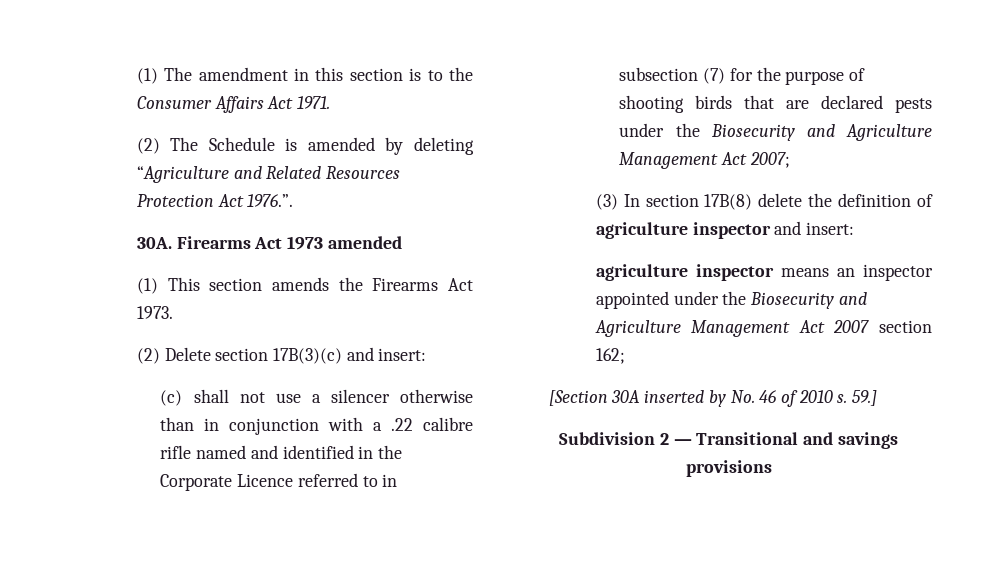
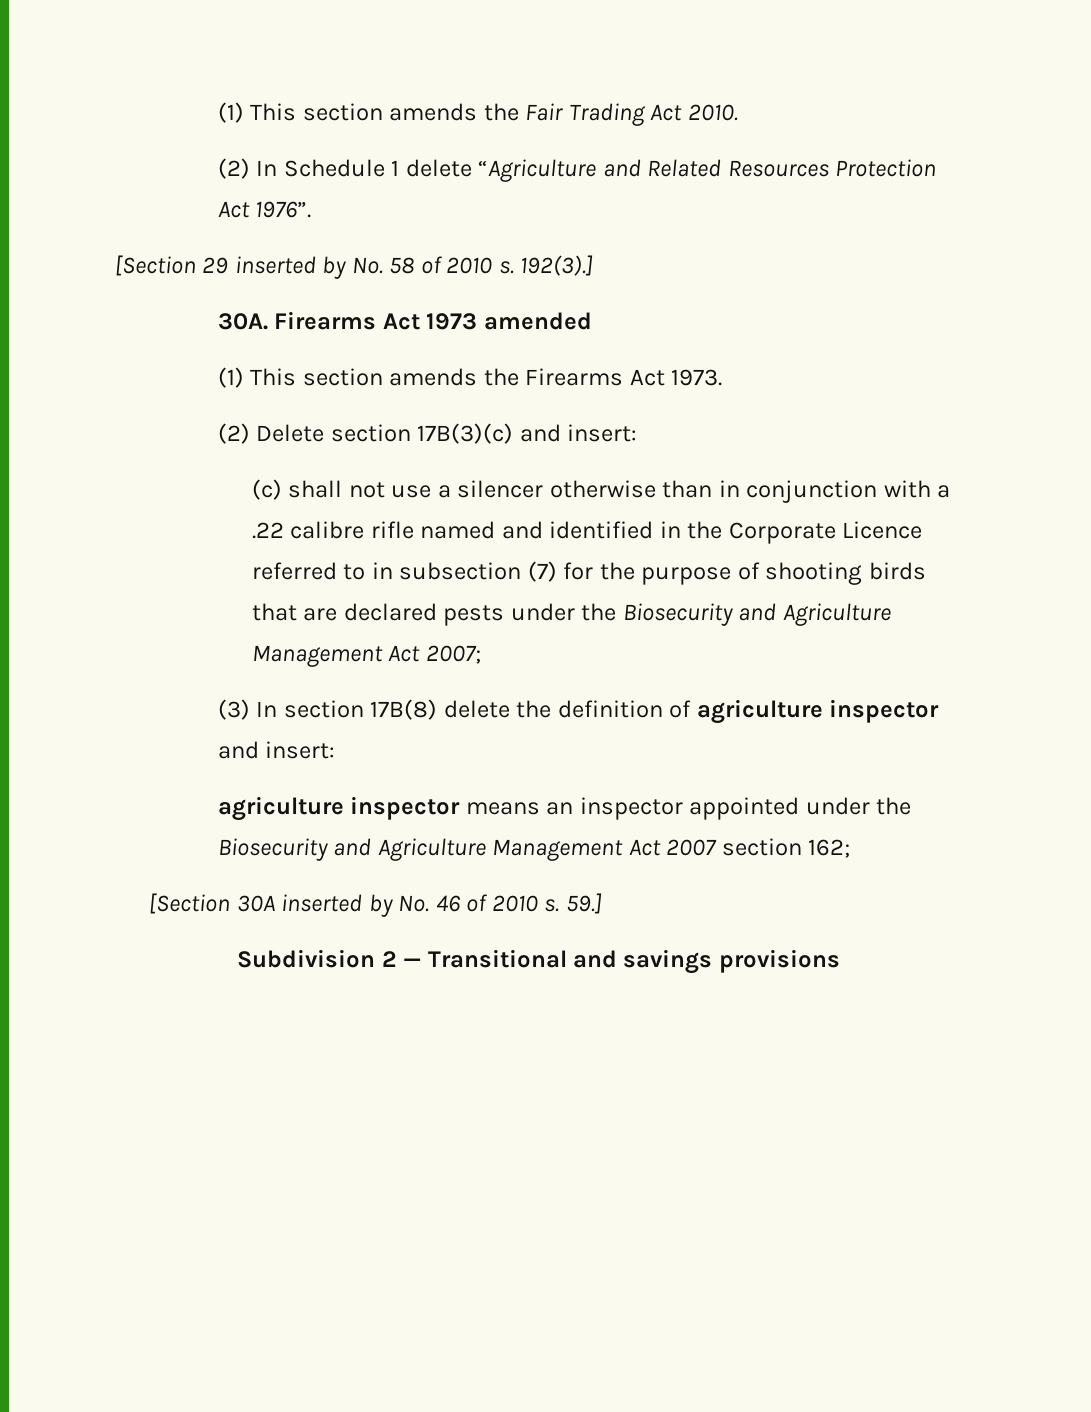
[136,67,473,84] [136,96,331,113] [136,137,474,155] (1) The amendment in this section is to the Consumer Affairs Act 1971. // (2) The Schedule is amended by deleting -> [217,102,738,126] [217,158,472,179] (1) This section amends the Fair Trading Act 2010. // (2) In Schedule 1 delete
[247,194,294,207] 1976.”. -> [255,201,312,218] [115,255,594,279] 1976”. // [Section 29 inserted by No. 58 of 2010 s. 192(3).]

